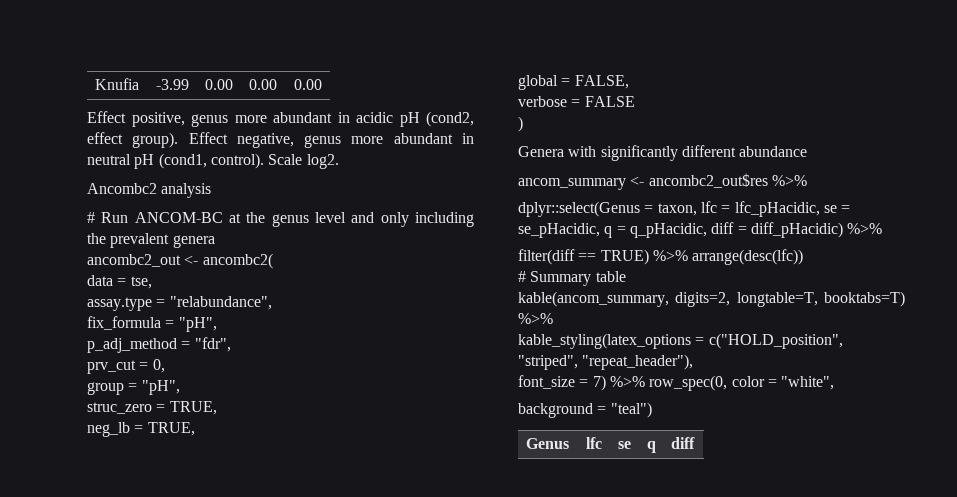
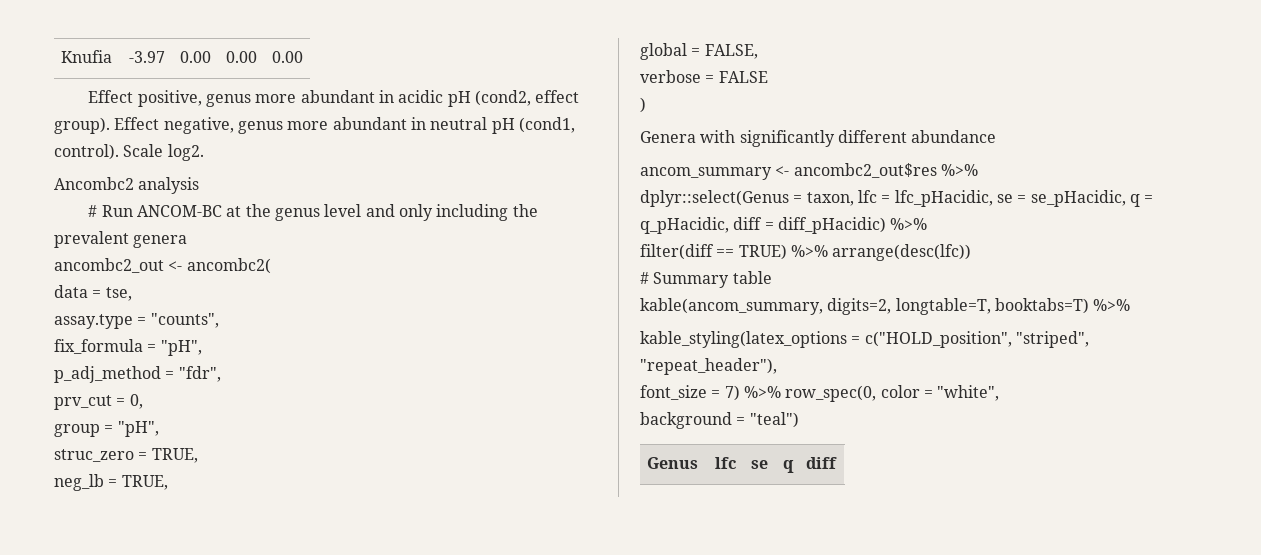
[156,79,190,90] -3.99 -> [128,51,165,63] -3.97
[169,296,272,310] "relabundance", -> [150,313,219,328] "counts",

